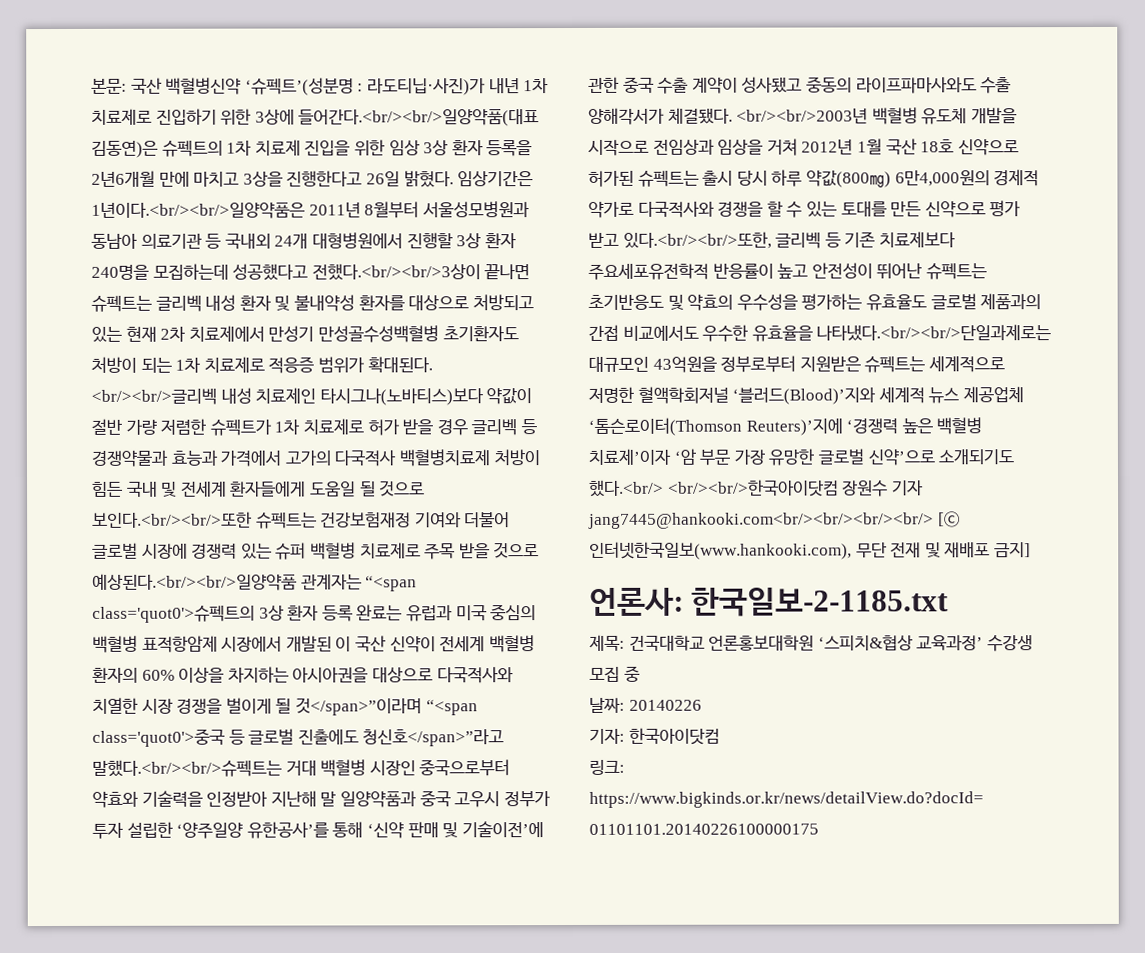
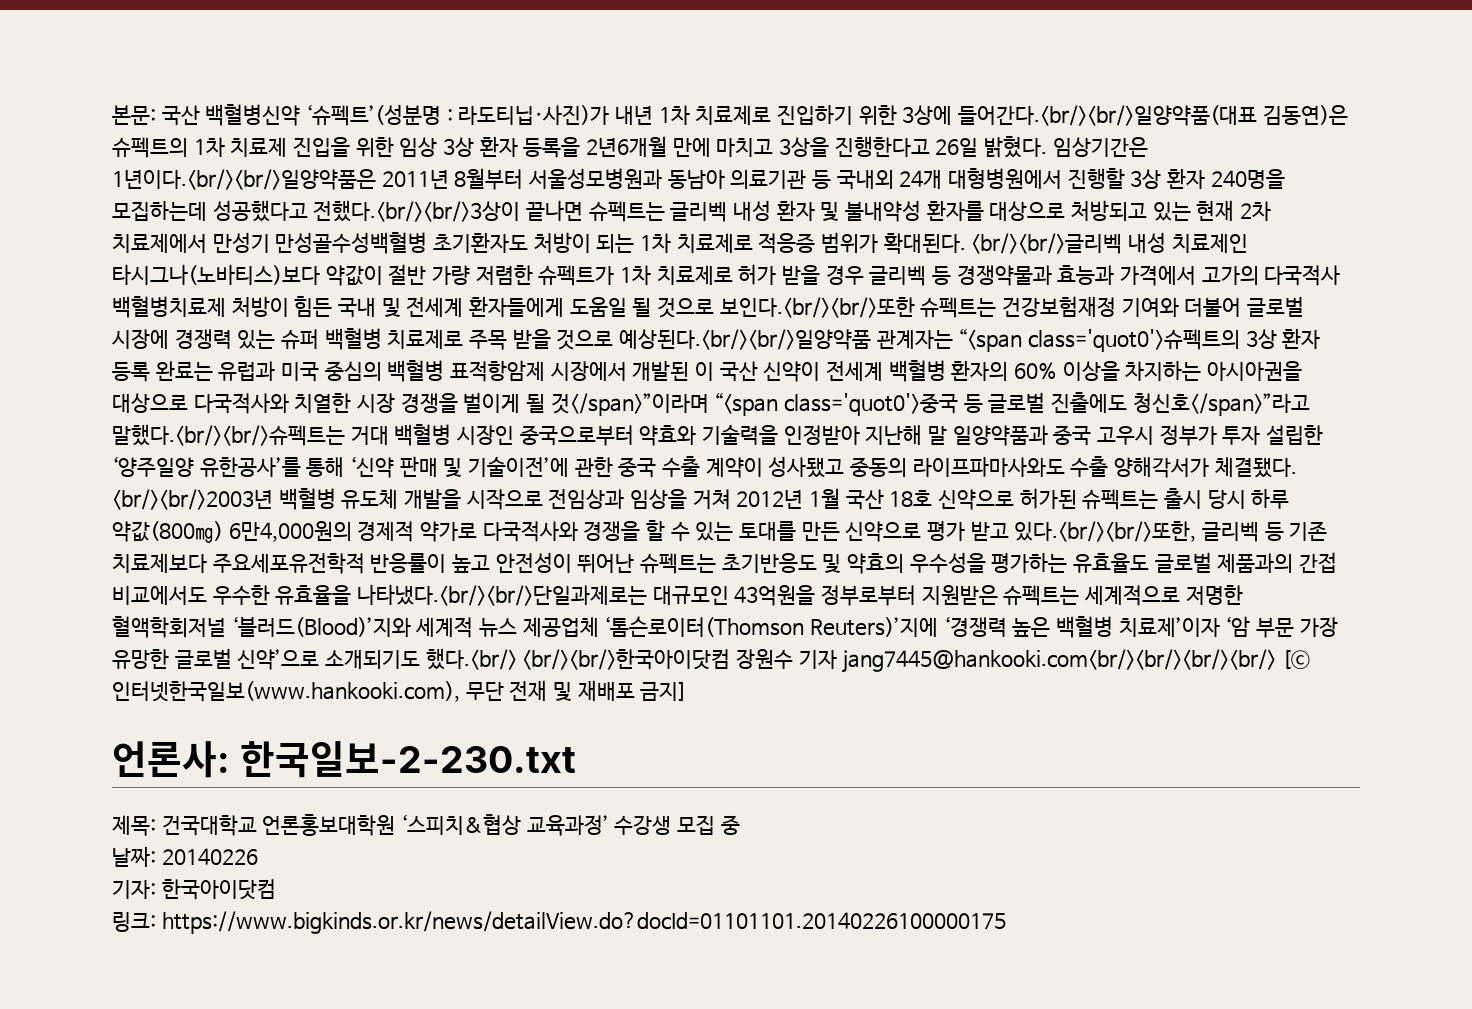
[691,587,950,617] 한국일보-2-1185.txt -> [240,741,577,778] 한국일보-2-230.txt

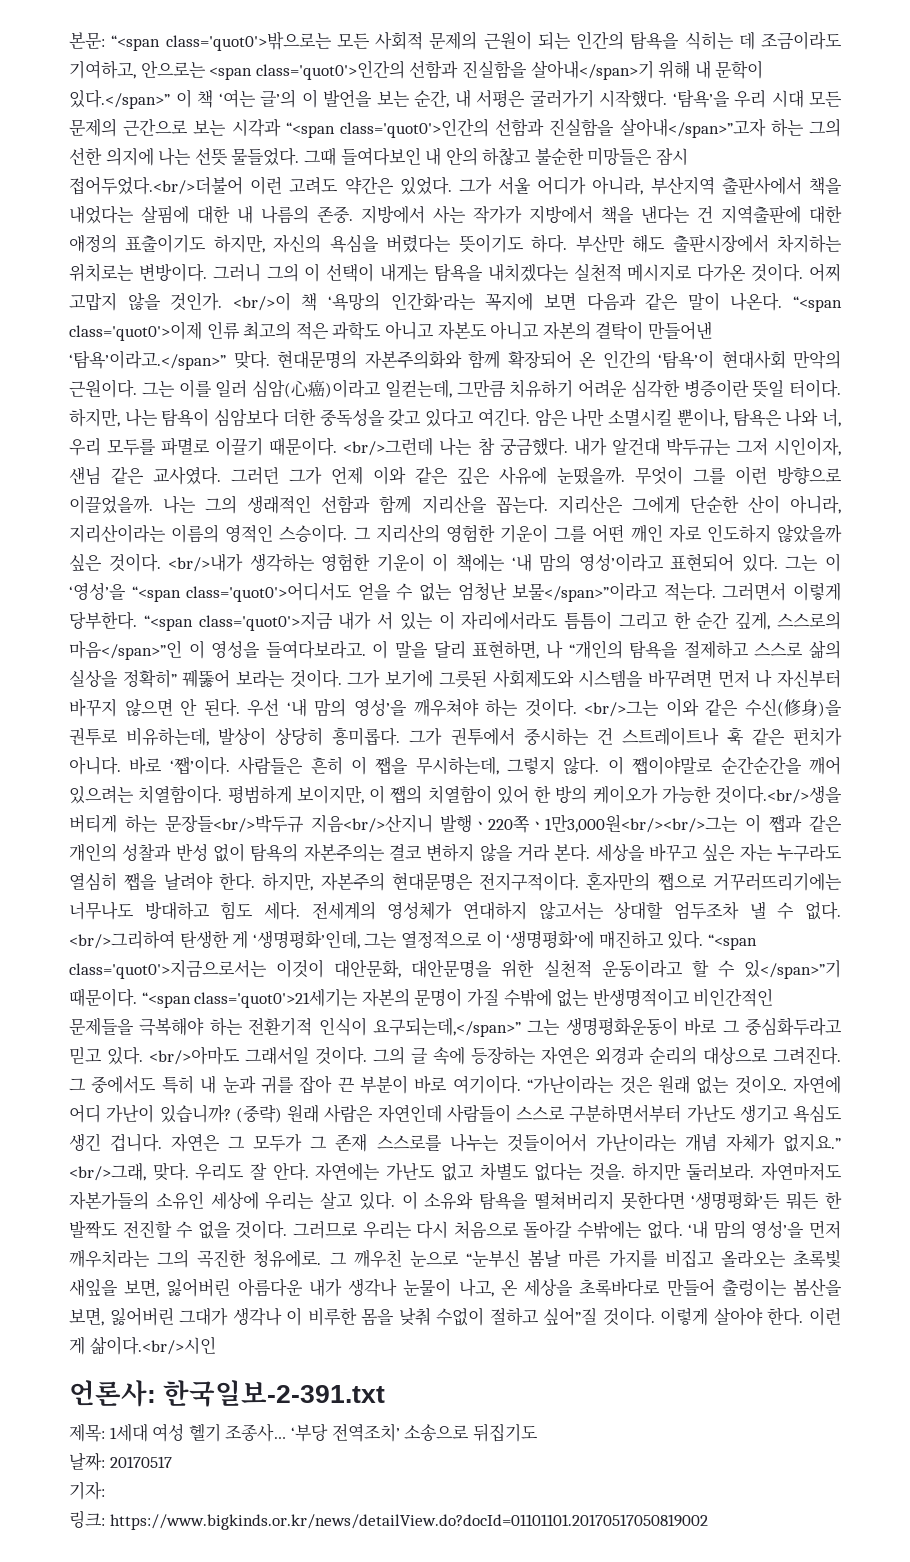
[161,104,1348,126] [112,136,1148,158] [112,168,1285,190] [112,200,1272,222] [112,232,1248,254] [112,264,1341,286] [112,296,1305,318] [112,328,1321,352] [112,360,1303,382] [112,392,1310,416] [112,424,1324,446] [112,456,1297,478] [112,488,1290,510] [112,520,1328,543] [112,552,1338,574] [112,584,1243,606] [112,616,1338,638] [112,648,1310,673] [112,680,688,702] 국산 백혈병신약 ‘슈펙트’(성분명 : 라도티닙·사진)가 내년 1차 치료제로 진입하기 위한 3상에 들어간다.<br/><br/>일양약품(대표 김동연)은 슈펙트의 1차 치료제 진입을 위한 임상 3상 환자 등록을 2년6개월 만에 마치고 3상을 진행한다고 26일 밝혔다. 임상기간은 1년이다.<br/><br/>일양약품은 2011년 8월부터 서울성모병원과 동남아 의료기관 등 국내외 24개 대형병원에서 진행할 3상 환자 240명을 모집하는데 성공했다고 전했다.<br/><br/>3상이 끝나면 슈펙트는 글리벡 내성 환자 및 불내약성 환자를 대상으로 처방되고 있는 현재 2차 치료제에서 만성기 만성골수성백혈병 초기환자도 처방이 되는 1차 치료제로 적응증 범위가 확대된다. <br/><br/>글리벡 내성 치료제인 타시그나(노바티스)보다 약값이 절반 가량 저렴한 슈펙트가 1차 치료제로 허가 받을 경우 글리벡 등 경쟁약물과 효능과 가격에서 고가의 다국적사 백혈병치료제 처방이 힘든 국내 및 전세계 환자들에게 도움일 될 것으로 보인다.<br/><br/>또한 슈펙트는 건강보험재정 기여와 더불어 글로벌 시장에 경쟁력 있는 슈퍼 백혈병 치료제로 주목 받을 것으로 예상된다.<br/><br/>일양약품 관계자는 “<span class='quot0'>슈펙트의 3상 환자 등록 완료는 유럽과 미국 중심의 백혈병 표적항암제 시장에서 개발된 이 국산 신약이 전세계 백혈병 환자의 60% 이상을 차지하는 아시아권을 대상으로 다국적사와 치열한 시장 경쟁을 벌이게 될 것</span>”이라며 “<span class='quot0'>중국 등 글로벌 진출에도 청신호</span>”라고 말했다.<br/><br/>슈펙트는 거대 백혈병 시장인 중국으로부터 약효와 기술력을 인정받아 지난해 말 일양약품과 중국 고우시 정부가 투자 설립한 ‘양주일양 유한공사’를 통해 ‘신약 판매 및 기술이전’에 관한 중국 수출 계약이 성사됐고 중동의 라이프파마사와도 수출 양해각서가 체결됐다. <br/><br/>2003년 백혈병 유도체 개발을 시작으로 전임상과 임상을 거쳐 2012년 1월 국산 18호 신약으로 허가된 슈펙트는 출시 당시 하루 약값(800㎎) 6만4,000원의 경제적 약가로 다국적사와 경쟁을 할 수 있는 토대를 만든 신약으로 평가 받고 있다.<br/><br/>또한, 글리벡 등 기존 치료제보다 주요세포유전학적 반응률이 높고 안전성이 뛰어난 슈펙트는 초기반응도 및 약효의 우수성을 평가하는 유효율도 글로벌 제품과의 간접 비교에서도 우수한 유효율을 나타냈다.<br/><br/>단일과제로는 대규모인 43억원을 정부로부터 지원받은 슈펙트는 세계적으로 저명한 혈액학회저널 ‘블러드(Blood)’지와 세계적 뉴스 제공업체 ‘톰슨로이터(Thomson Reuters)’지에 ‘경쟁력 높은 백혈병 치료제’이자 ‘암 부문 가장 유망한 글로벌 신약’으로 소개되기도 했다.<br/> <br/><br/>한국아이닷컴 장원수 기자 jang7445@hankooki.com<br/><br/><br/><br/> [ⓒ 인터넷한국일보(www.hankooki.com), 무단 전재 및 재배포 금지] -> [111,31,842,51] [69,60,764,80] [69,89,842,109] [69,118,841,138] [69,147,689,166] [69,176,842,195] [69,205,842,224] [69,234,842,253] [69,263,841,282] [69,292,842,312] [69,321,712,341] [69,350,841,370] [69,379,841,398] [69,408,842,427] [69,437,842,456] [69,466,842,485] [69,495,841,514] [69,524,842,543] [69,553,841,572] [69,582,842,602] [69,611,841,631] [69,640,841,660] [69,669,841,688] [69,698,842,717] [69,727,843,746] [69,756,841,775] [69,785,842,804] [69,814,842,833] [69,843,843,862] [69,872,842,891] [69,901,841,920] [69,930,757,950] [69,959,841,979] [69,988,774,1008] [69,1017,842,1037] [69,1046,841,1065] [69,1075,841,1094] [69,1104,842,1123] [69,1133,842,1152] [69,1162,842,1181] [69,1191,842,1210] [69,1220,842,1239] [69,1249,841,1268] [69,1278,842,1297] [69,1307,841,1326] [69,1336,216,1355] “<span class='quot0'>밖으로는 모든 사회적 문제의 근원이 되는 인간의 탐욕을 식히는 데 조금이라도 기여하고, 안으로는 <span class='quot0'>인간의 선함과 진실함을 살아내</span>기 위해 내 문학이 있다.</span>” 이 책 ‘여는 글’의 이 발언을 보는 순간, 내 서평은 굴러가기 시작했다. ‘탐욕’을 우리 시대 모든 문제의 근간으로 보는 시각과 “<span class='quot0'>인간의 선함과 진실함을 살아내</span>”고자 하는 그의 선한 의지에 나는 선뜻 물들었다. 그때 들여다보인 내 안의 하찮고 불순한 미망들은 잠시 접어두었다.<br/>더불어 이런 고려도 약간은 있었다. 그가 서울 어디가 아니라, 부산지역 출판사에서 책을 내었다는 살핌에 대한 내 나름의 존중. 지방에서 사는 작가가 지방에서 책을 낸다는 건 지역출판에 대한 애정의 표출이기도 하지만, 자신의 욕심을 버렸다는 뜻이기도 하다. 부산만 해도 출판시장에서 차지하는 위치로는 변방이다. 그러니 그의 이 선택이 내게는 탐욕을 내치겠다는 실천적 메시지로 다가온 것이다. 어찌 고맙지 않을 것인가. <br/>이 책 ‘욕망의 인간화’라는 꼭지에 보면 다음과 같은 말이 나온다. “<span class='quot0'>이제 인류 최고의 적은 과학도 아니고 자본도 아니고 자본의 결탁이 만들어낸 ‘탐욕’이라고.</span>” 맞다. 현대문명의 자본주의화와 함께 확장되어 온 인간의 ‘탐욕’이 현대사회 만악의 근원이다. 그는 이를 일러 심암(心癌)이라고 일컫는데, 그만큼 치유하기 어려운 심각한 병증이란 뜻일 터이다. 하지만, 나는 탐욕이 심암보다 더한 중독성을 갖고 있다고 여긴다. 암은 나만 소멸시킬 뿐이나, 탐욕은 나와 너, 우리 모두를 파멸로 이끌기 때문이다. <br/>그런데 나는 참 궁금했다. 내가 알건대 박두규는 그저 시인이자, 샌님 같은 교사였다. 그러던 그가 언제 이와 같은 깊은 사유에 눈떴을까. 무엇이 그를 이런 방향으로 이끌었을까. 나는 그의 생래적인 선함과 함께 지리산을 꼽는다. 지리산은 그에게 단순한 산이 아니라, 지리산이라는 이름의 영적인 스승이다. 그 지리산의 영험한 기운이 그를 어떤 깨인 자로 인도하지 않았을까 싶은 것이다. <br/>내가 생각하는 영험한 기운이 이 책에는 ‘내 맘의 영성’이라고 표현되어 있다. 그는 이 ‘영성’을 “<span class='quot0'>어디서도 얻을 수 없는 엄청난 보물</span>”이라고 적는다. 그러면서 이렇게 당부한다. “<span class='quot0'>지금 내가 서 있는 이 자리에서라도 틈틈이 그리고 한 순간 깊게, 스스로의 마음</span>”인 이 영성을 들여다보라고. 이 말을 달리 표현하면, 나 “개인의 탐욕을 절제하고 스스로 삶의 실상을 정확히” 꿰뚫어 보라는 것이다. 그가 보기에 그릇된 사회제도와 시스템을 바꾸려면 먼저 나 자신부터 바꾸지 않으면 안 된다. 우선 ‘내 맘의 영성’을 깨우쳐야 하는 것이다. <br/>그는 이와 같은 수신(修身)을 권투로 비유하는데, 발상이 상당히 흥미롭다. 그가 권투에서 중시하는 건 스트레이트나 훅 같은 펀치가 아니다. 바로 ‘쨉’이다. 사람들은 흔히 이 쨉을 무시하는데, 그렇지 않다. 이 쨉이야말로 순간순간을 깨어 있으려는 치열함이다. 평범하게 보이지만, 이 쨉의 치열함이 있어 한 방의 케이오가 가능한 것이다.<br/>생을 버티게 하는 문장들<br/>박두규 지음<br/>산지니 발행ㆍ220쪽ㆍ1만3,000원<br/><br/>그는 이 쨉과 같은 개인의 성찰과 반성 없이 탐욕의 자본주의는 결코 변하지 않을 거라 본다. 세상을 바꾸고 싶은 자는 누구라도 열심히 쨉을 날려야 한다. 하지만, 자본주의 현대문명은 전지구적이다. 혼자만의 쨉으로 거꾸러뜨리기에는 너무나도 방대하고 힘도 세다. 전세계의 영성체가 연대하지 않고서는 상대할 엄두조차 낼 수 없다. <br/>그리하여 탄생한 게 ‘생명평화’인데, 그는 열정적으로 이 ‘생명평화’에 매진하고 있다. “<span class='quot0'>지금으로서는 이것이 대안문화, 대안문명을 위한 실천적 운동이라고 할 수 있</span>”기 때문이다. “<span class='quot0'>21세기는 자본의 문명이 가질 수밖에 없는 반생명적이고 비인간적인 문제들을 극복해야 하는 전환기적 인식이 요구되는데,</span>” 그는 생명평화운동이 바로 그 중심화두라고 믿고 있다. <br/>아마도 그래서일 것이다. 그의 글 속에 등장하는 자연은 외경과 순리의 대상으로 그려진다. 그 중에서도 특히 내 눈과 귀를 잡아 끈 부분이 바로 여기이다. “가난이라는 것은 원래 없는 것이오. 자연에 어디 가난이 있습니까? (중략) 원래 사람은 자연인데 사람들이 스스로 구분하면서부터 가난도 생기고 욕심도 생긴 겁니다. 자연은 그 모두가 그 존재 스스로를 나누는 것들이어서 가난이라는 개념 자체가 없지요.” <br/>그래, 맞다. 우리도 잘 안다. 자연에는 가난도 없고 차별도 없다는 것을. 하지만 둘러보라. 자연마저도 자본가들의 소유인 세상에 우리는 살고 있다. 이 소유와 탐욕을 떨쳐버리지 못한다면 ‘생명평화’든 뭐든 한 발짝도 전진할 수 없을 것이다. 그러므로 우리는 다시 처음으로 돌아갈 수밖에는 없다. ‘내 맘의 영성’을 먼저 깨우치라는 그의 곡진한 청유에로. 그 깨우친 눈으로 “눈부신 봄날 마른 가지를 비집고 올라오는 초록빛 새잎을 보면, 잃어버린 아름다운 내가 생각나 눈물이 나고, 온 세상을 초록바다로 만들어 출렁이는 봄산을 보면, 잃어버린 그대가 생각나 이 비루한 몸을 낮춰 수없이 절하고 싶어”질 것이다. 이렇게 살아야 한다. 이런 게 삶이다.<br/>시인
[240,741,577,778] 한국일보-2-230.txt -> [163,1380,386,1407] 한국일보-2-391.txt
[161,814,740,836] 건국대학교 언론홍보대학원 ‘스피치&협상 교육과정’ 수강생 모집 중 -> [109,1423,538,1442] 1세대 여성 헬기 조종사… ‘부당 전역조치’ 소송으로 뒤집기도
[161,848,258,865] 20140226 -> [109,1456,172,1468] 20170517
[161,879,276,900] 한국아이닷컴 -> (105, 1491) none
[161,911,1006,934] https://www.bigkinds.or.kr/news/detailView.do?docId=01101101.20140226100000175 -> [109,1514,708,1530] https://www.bigkinds.or.kr/news/detailView.do?docId=01101101.20170517050819002

